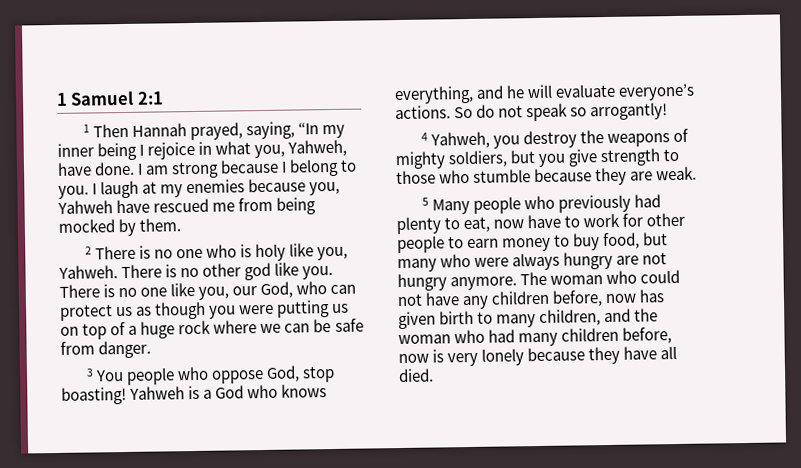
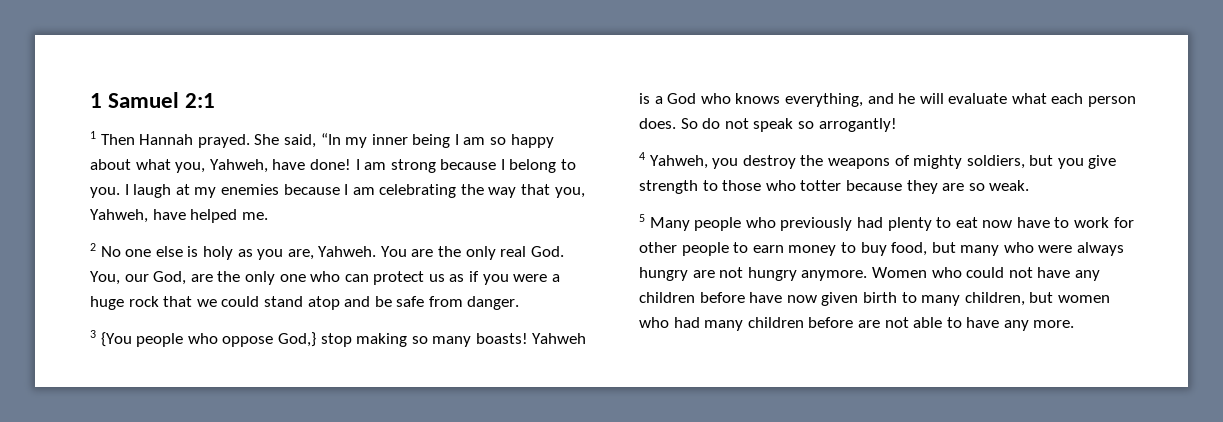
[190,121,296,141] prayed, saying, -> [197,134,316,148] prayed. She said,
[147,141,213,160] rejoice in -> [463,134,554,148] [90,159,131,170] am so happy about
[94,161,136,176] done. -> [309,159,351,170] done!
[309,181,341,196] [57,197,317,215] [58,218,182,237] [85,243,349,262] [58,262,334,281] [59,281,294,300] you, Yahweh have rescued me from being mocked by them. // 2 There is no one who is holy like you, Yahweh. There is no other god like you. There is no one like you, our God, -> [344,184,585,198] [90,209,268,223] [90,243,564,260] [90,271,306,285] I am celebrating the way that you, Yahweh, have helped me. // 2 No one else is holy as you are, Yahweh. You are the only real God. You, our God, are the only one
[154,301,207,320] though -> [469,271,480,282] if
[276,300,350,318] [60,320,311,340] putting us on top of a huge rock where we can -> [551,274,560,282] [90,296,371,310] a huge rock that we could stand atop and
[95,370,125,382] You -> [100,332,132,347] {You
[266,365,336,383] [61,386,127,405] God, stop boasting! -> [277,332,528,347] God,} stop making so many boasts!
[618,83,696,101] [395,105,451,120] everyone’s actions. -> [1011,93,1137,107] [639,118,676,129] what each person does.
[473,169,532,183] stumble -> [800,180,842,191] totter
(654, 176) none -> [968,183,985,191] so
[463,216,491,233] eat, -> [955,217,978,228] eat
[520,271,604,286] The woman -> [871,267,927,278] Women
[552,289,666,307] before, now has -> [699,292,817,303] before have now
[604,308,659,323] [398,334,451,345] and the woman -> [1029,292,1110,303] but women
[622,327,673,344] [398,345,678,367] [398,368,434,383] before, now is very lonely because they have all died. -> [808,317,1075,331] before are not able to have any more.

